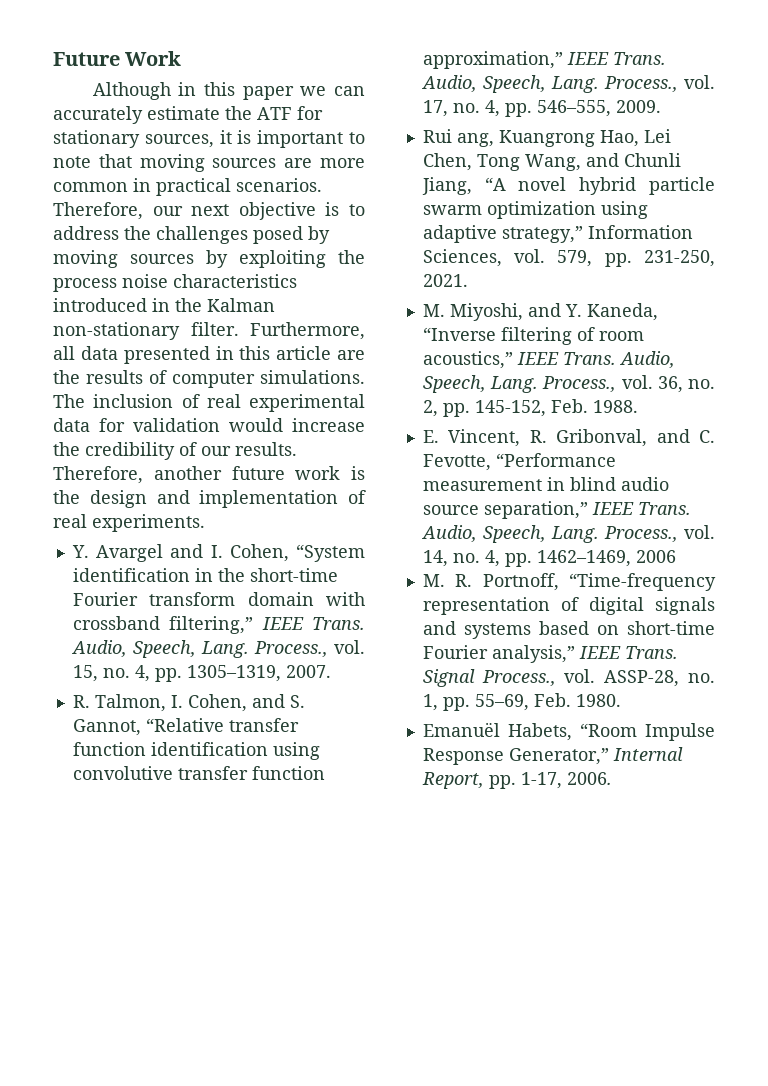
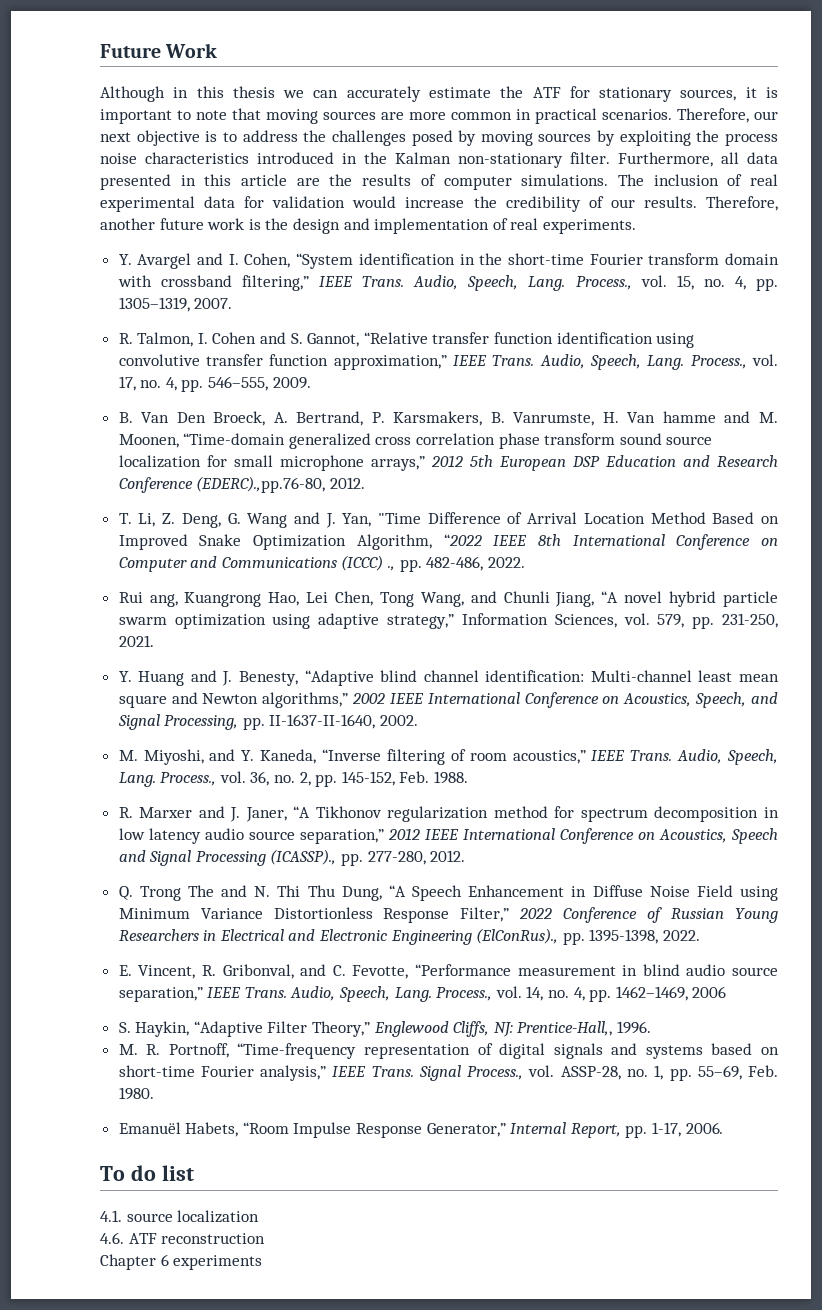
[242,86,294,100] paper -> [232,86,275,98] thesis
[187,694,247,712] Cohen, -> [212,332,257,344] Cohen
(661, 106) none -> [118,411,778,426] [118,433,713,449] [118,455,778,471] [118,476,365,493] [118,512,779,528] [118,534,778,550] [118,555,525,572] // B. Van Den Broeck, A. Bertrand, P. Karsmakers, B. Vanrumste, H. Van hamme and M. Moonen, “Time-domain generalized cross correlation phase transform sound source localization for small microphone arrays,” 2012 5th European DSP Education and Research Conference (EDERC).,pp.76-80, 2012. // T. Li, Z. Deng, G. Wang and J. Yan, "Time Difference of Arrival Location Method Based on Improved Snake Optimization Algorithm, “2022 IEEE 8th International Conference on Computer and Communications (ICCC) ., pp. 482-486, 2022.
(468, 280) none -> [118,670,779,686] [118,692,778,708] [117,714,419,730] // Y. Huang and J. Benesty, “Adaptive blind channel identification: Multi-channel least mean square and Newton algorithms,” 2002 IEEE International Conference on Acoustics, Speech, and Signal Processing, pp. II-1637-II-1640, 2002.
(638, 406) none -> [118,806,779,822] [118,828,778,844] [118,849,466,866] [118,885,778,901] [118,907,778,923] [118,928,701,945] // R. Marxer and J. Janer, “A Tikhonov regularization method for spectrum decomposition in low latency audio source separation,” 2012 IEEE International Conference on Acoustics, Speech and Signal Processing (ICASSP)., pp. 277-280, 2012. // Q. Trong The and N. Thi Thu Dung, “A Speech Enhancement in Diffuse Noise Field using Minimum Variance Distortionless Response Filter,” 2022 Conference of Russian Young Researchers in Electrical and Electronic Engineering (ElConRus)., pp. 1395-1398, 2022.
(676, 556) none -> [118,1021,652,1037] // S. Haykin, “Adaptive Filter Theory,” Englewood Cliffs, NJ: Prentice-Hall,, 1996.
(612, 778) none -> [100,1165,194,1181] [100,1210,260,1223] [100,1232,266,1244] [100,1254,263,1270] // To do list // 4.1. source localization // 4.6. ATF reconstruction // Chapter 6 experiments

